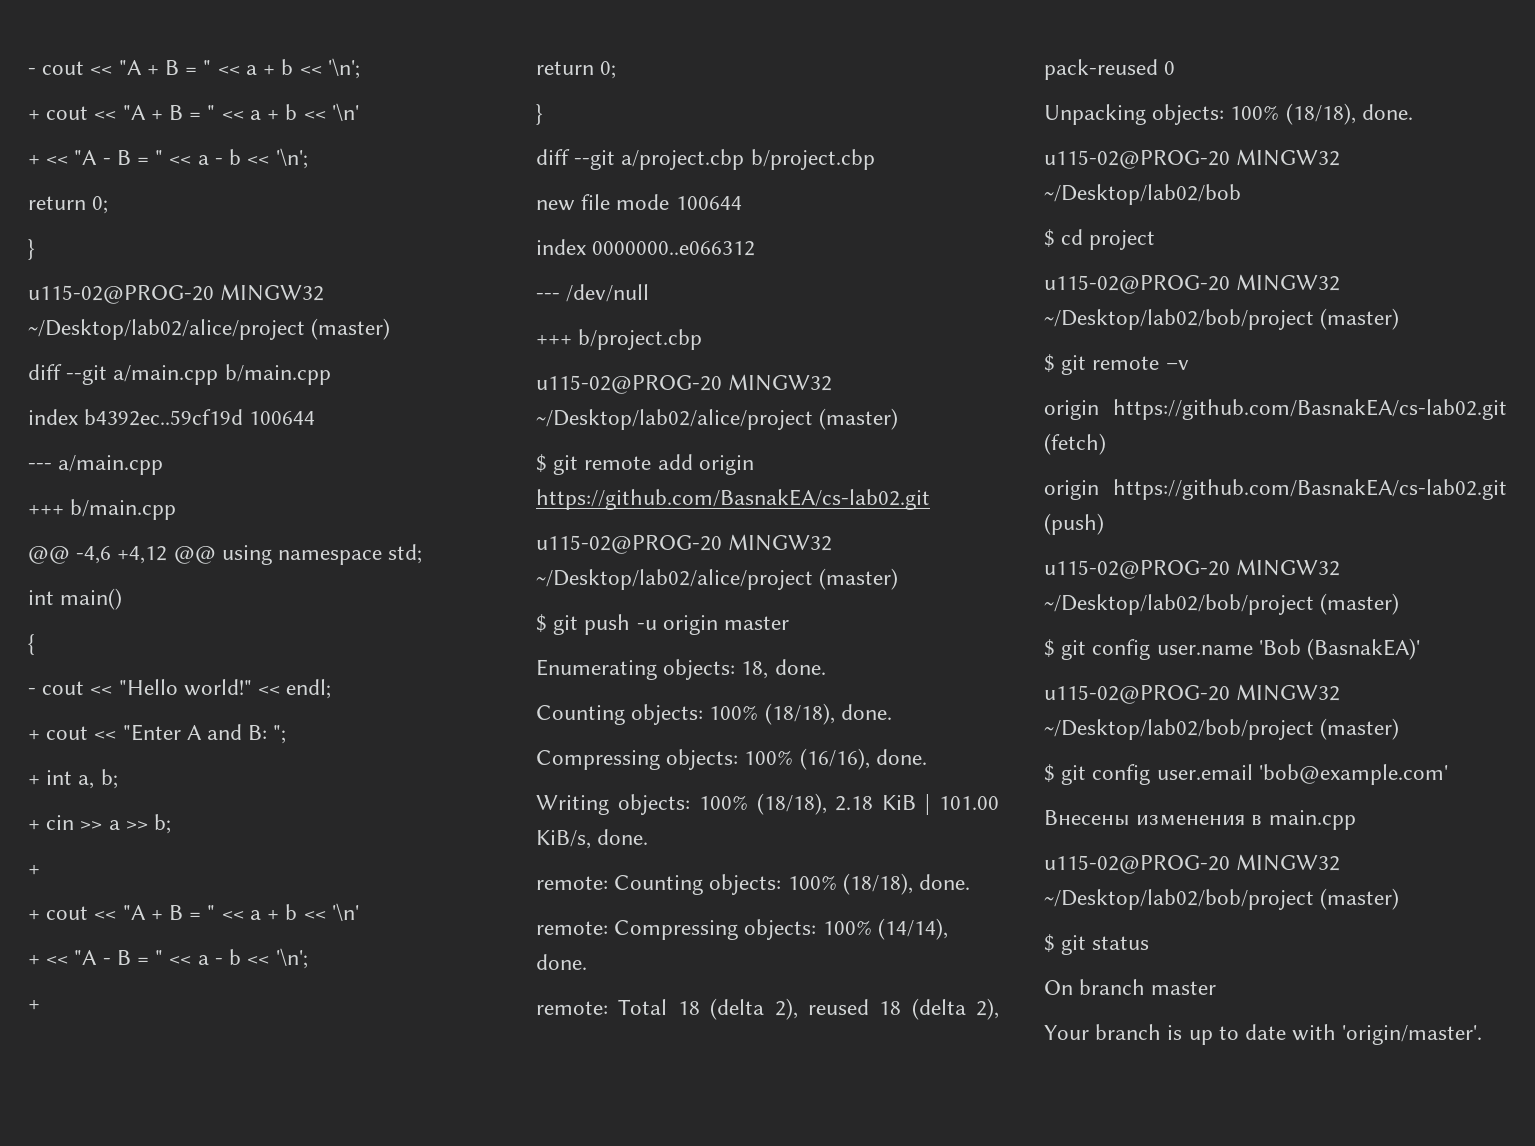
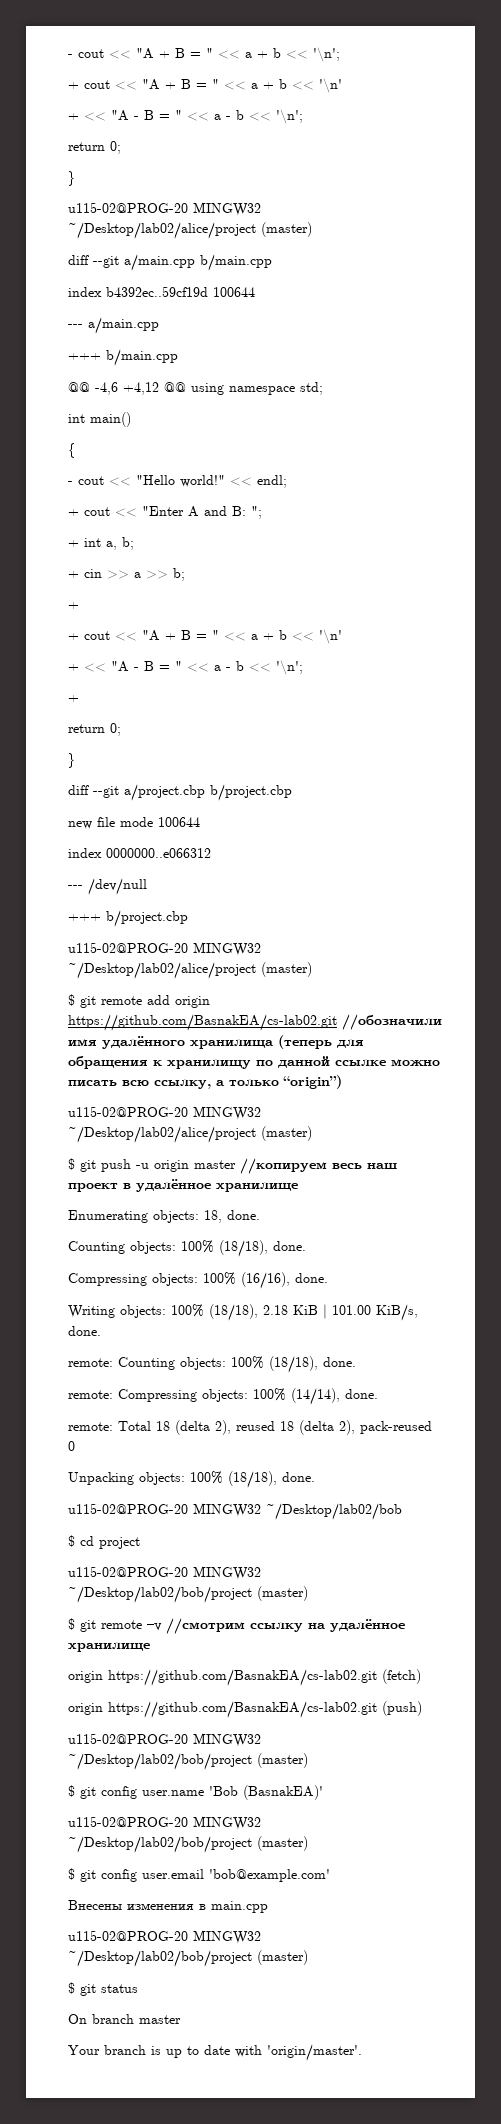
(930, 499) none -> [342,1014,442,1030] [68,1035,364,1049] [68,1056,440,1069] [68,1075,342,1089] //обозначили имя удалённого хранилища (теперь для обращения к хранилищу по данной ссылке можно писать всю ссылку, а только “origin”)
(790, 623) none -> [240,1158,397,1174] [68,1179,298,1192] //копируем весь наш проект в удалённое хранилище
(1189, 365) none -> [166,1618,405,1634] [68,1642,150,1652] //смотрим ссылку на удалённое хранилище

